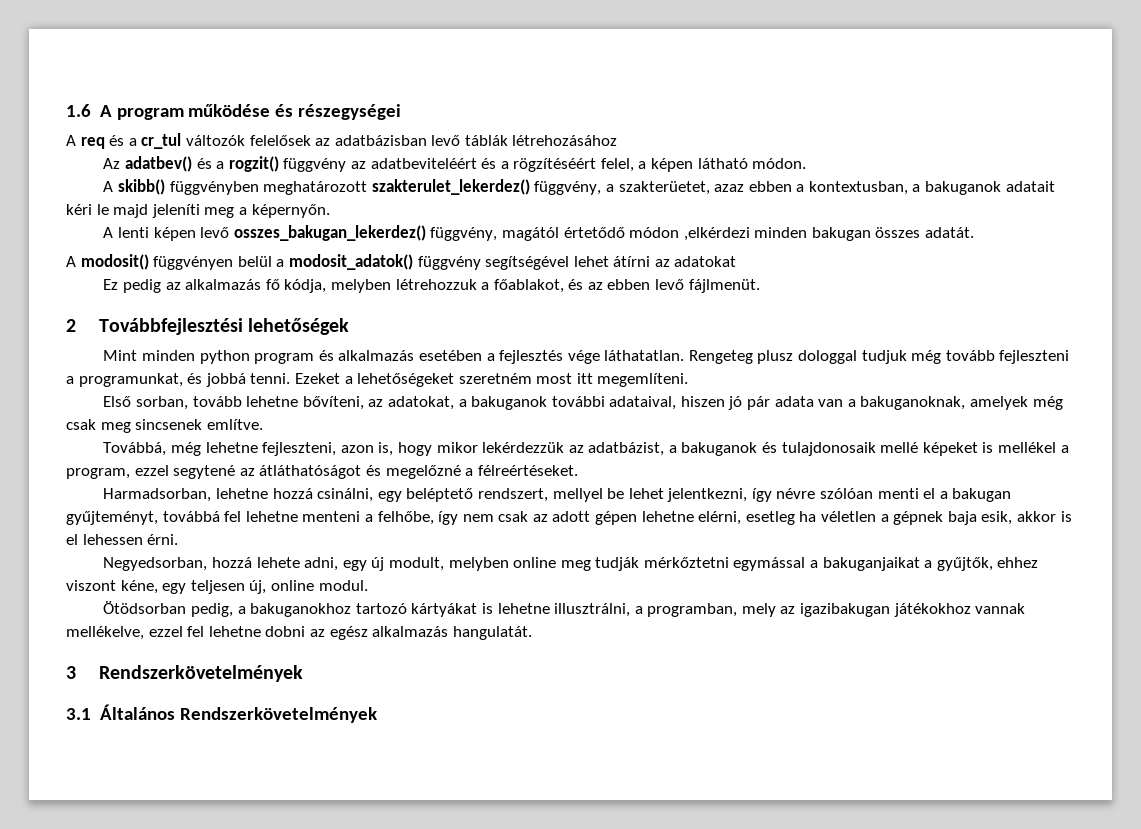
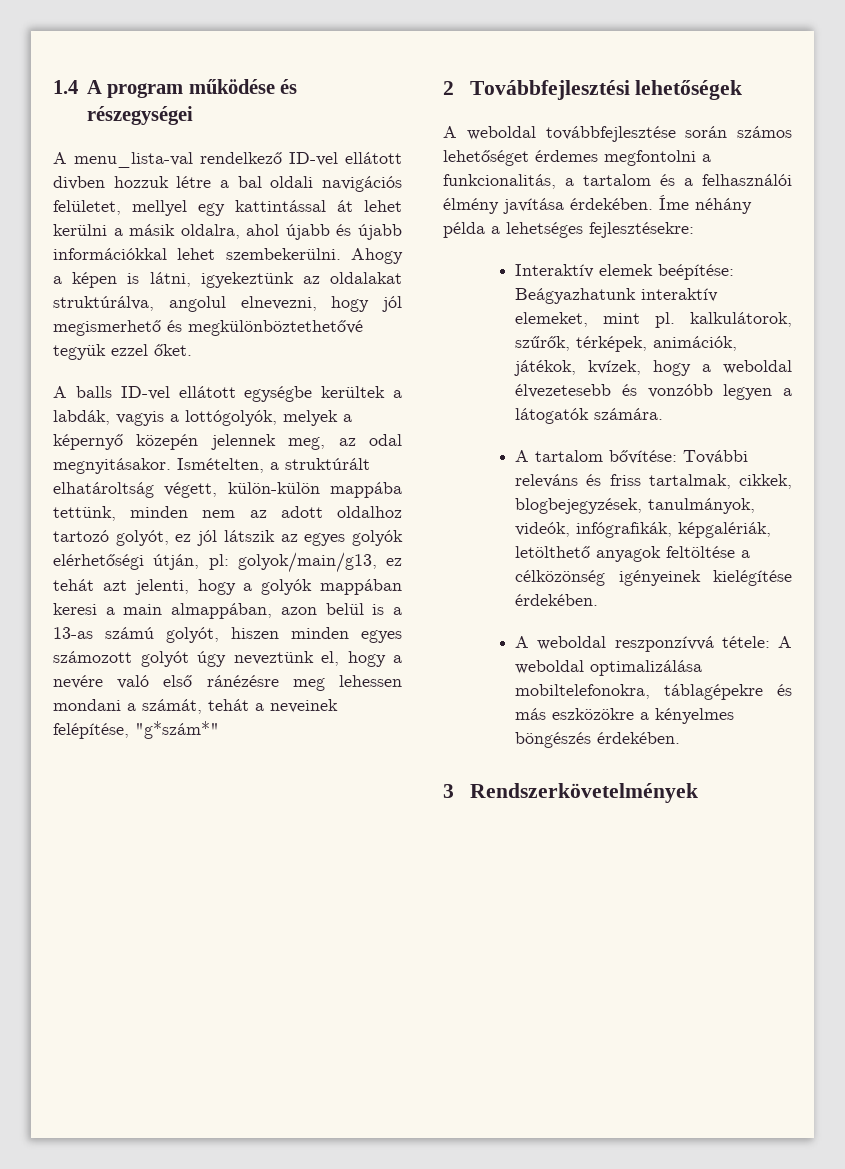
[66,104,91,117] 1.6 -> [53,80,78,94] 1.4
[80,133,618,149] [103,156,807,172] [103,179,1055,195] [66,204,330,218] [103,225,975,241] [66,254,737,270] [103,279,760,293] [66,318,350,335] [103,350,1070,364] [66,373,689,387] [103,396,1063,410] [66,419,263,433] [103,442,1069,456] [66,465,578,479] [103,488,1012,502] [66,511,1072,525] [66,534,179,545] [103,557,1039,571] [66,580,368,594] [103,601,1026,617] [66,626,532,640] req és a cr_tul változók felelősek az adatbázisban levő táblák létrehozásához // Az adatbev() és a rogzit() függvény az adatbeviteléért és a rögzítéséért felel, a képen látható módon. // A skibb() függvényben meghatározott szakterulet_lekerdez() függvény, a szakterüetet, azaz ebben a kontextusban, a bakuganok adatait kéri le majd jeleníti meg a képernyőn. // A lenti képen levő osszes_bakugan_lekerdez() függvény, magától értetődő módon ,elkérdezi minden bakugan összes adatát. // A modosit() függvényen belül a modosit_adatok() függvény segítségével lehet átírni az adatokat // Ez pedig az alkalmazás fő kódja, melyben létrehozzuk a főablakot, és az ebben levő fájlmenüt. // 2 Továbbfejlesztési lehetőségek // Mint minden python program és alkalmazás esetében a fejlesztés vége láthatatlan. Rengeteg plusz dologgal tudjuk még tovább fejleszteni a programunkat, és jobbá tenni. Ezeket a lehetőségeket szeretném most itt megemlíteni. // Első sorban, tovább lehetne bővíteni, az adatokat, a bakuganok további adataival, hiszen jó pár adata van a bakuganoknak, amelyek még csak meg sincsenek említve. // Továbbá, még lehetne fejleszteni, azon is, hogy mikor lekérdezzük az adatbázist, a bakuganok és tulajdonosaik mellé képeket is mellékel a program, ezzel segytené az átláthatóságot és megelőzné a félreértéseket. // Harmadsorban, lehetne hozzá csinálni, egy beléptető rendszert, mellyel be lehet jelentkezni, így névre szólóan menti el a bakugan gyűjteményt, továbbá fel lehetne menteni a felhőbe, így nem csak az adott gépen lehetne elérni, esetleg ha véletlen a gépnek baja esik, akkor is el lehessen érni. // Negyedsorban, hozzá lehete adni, egy új modult, melyben online meg tudják mérkőztetni egymással a bakuganjaikat a gyűjtők, ehhez viszont kéne, egy teljesen új, online modul. // Ötödsorban pedig, a bakuganokhoz tartozó kártyákat is lehetne illusztrálni, a programban, mely az igazibakugan játékokhoz vannak mellékelve, ezzel fel lehetne dobni az egész alkalmazás hangulatát. -> [74,152,402,168] [53,176,402,192] [53,200,402,216] [53,224,402,240] [53,248,403,264] [53,272,402,288] [53,296,402,312] [53,320,363,336] [53,344,192,360] [53,386,402,402] [53,410,352,426] [53,434,402,450] [53,458,370,474] [53,482,402,498] [53,506,402,521] [53,530,404,546] [53,552,402,573] [53,579,403,595] [53,603,403,619] [53,627,402,643] [53,651,402,667] [53,675,402,691] [53,699,338,714] [53,721,219,739] [443,80,743,100] [443,126,792,142] [443,150,711,166] [443,174,792,189] [443,195,752,214] [443,222,694,238] [515,264,735,280] [515,288,719,304] [515,312,792,328] [515,336,738,352] [514,360,792,376] [515,384,792,400] [515,408,664,424] [515,450,749,464] [515,474,792,489] [515,498,756,514] [515,522,772,538] [515,546,751,562] [515,570,792,586] [515,594,599,606] [515,636,792,652] [515,660,703,676] [515,684,792,700] [515,708,735,724] [515,732,681,748] menu_lista-val rendelkező ID-vel ellátott divben hozzuk létre a bal oldali navigációs felületet, mellyel egy kattintással át lehet kerülni a másik oldalra, ahol újabb és újabb információkkal lehet szembekerülni. Ahogy a képen is látni, igyekeztünk az oldalakat struktúrálva, angolul elnevezni, hogy jól megismerhető és megkülönböztethetővé tegyük ezzel őket. // A balls ID-vel ellátott egységbe kerültek a labdák, vagyis a lottógolyók, melyek a képernyő közepén jelennek meg, az odal megnyitásakor. Ismételten, a struktúrált elhatároltság végett, külön-külön mappába tettünk, minden nem az adott oldalhoz tartozó golyót, ez jól látszik az egyes golyók elérhetőségi útján, pl: golyok/main/g13, ez tehát azt jelenti, hogy a golyók mappában keresi a main almappában, azon belül is a 13-as számú golyót, hiszen minden egyes számozott golyót úgy neveztünk el, hogy a nevére való első ránézésre meg lehessen mondani a számát, tehát a neveinek felépítése, "g*szám*" // 2 Továbbfejlesztési lehetőségek // A weboldal továbbfejlesztése során számos lehetőséget érdemes megfontolni a funkcionalitás, a tartalom és a felhasználói élmény javítása érdekében. Íme néhány példa a lehetséges fejlesztésekre: // Interaktív elemek beépítése: Beágyazhatunk interaktív elemeket, mint pl. kalkulátorok, szűrők, térképek, animációk, játékok, kvízek, hogy a weboldal élvezetesebb és vonzóbb legyen a látogatók számára. // A tartalom bővítése: További releváns és friss tartalmak, cikkek, blogbejegyzések, tanulmányok, videók, infógrafikák, képgalériák, letölthető anyagok feltöltése a célközönség igényeinek kielégítése érdekében. // A weboldal reszponzívvá tétele: A weboldal optimalizálása mobiltelefonokra, táblagépekre és más eszközökre a kényelmes böngészés érdekében.
[66,704,377,723] // 3.1 Általános Rendszerkövetelmények -> (698, 793) none

